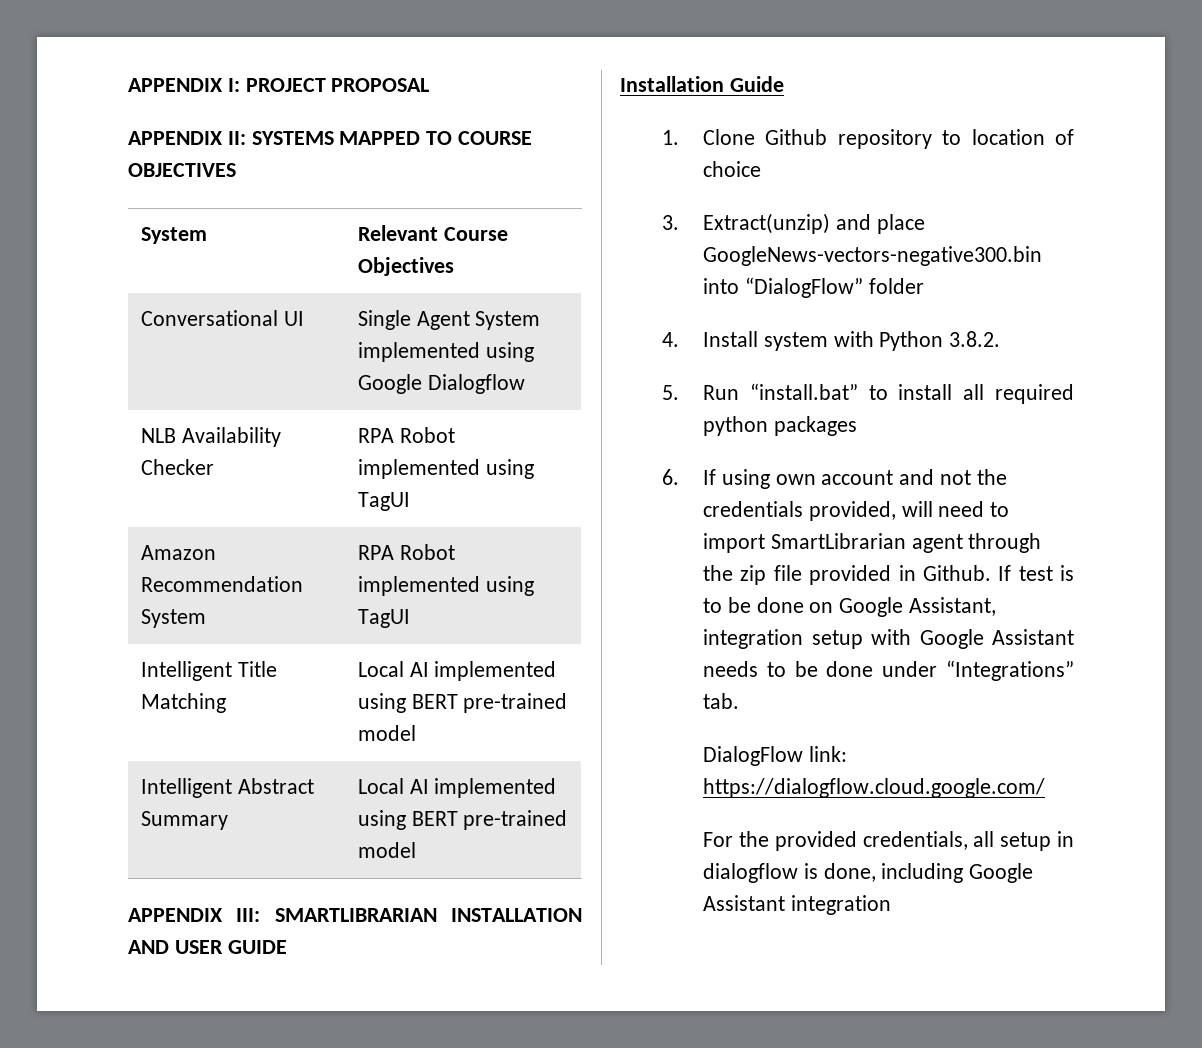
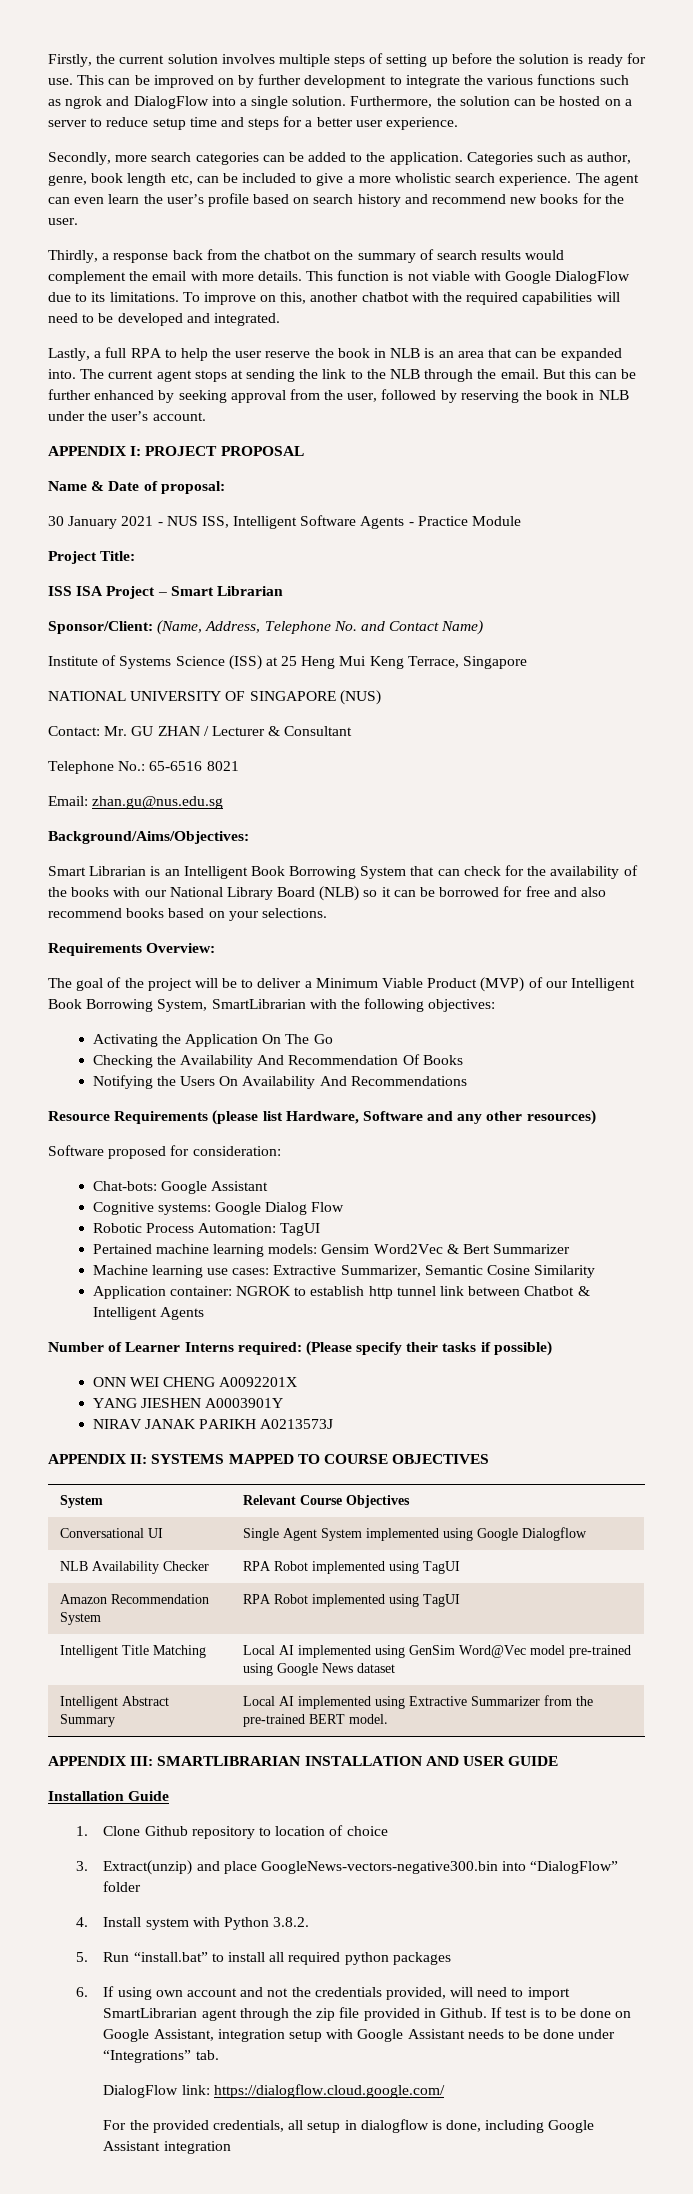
[128,78,430,92] APPENDIX I: PROJECT PROPOSAL -> [48,53,646,67] [48,74,629,88] [48,96,632,109] [48,116,459,130] [48,152,632,165] [48,173,639,186] [48,193,624,207] [48,218,78,225] [48,249,565,263] [48,270,631,284] [48,292,620,305] [48,313,280,326] [48,347,622,361] [48,369,637,382] [48,389,629,403] [48,411,206,421] [48,446,304,456] [48,481,225,494] [48,515,522,529] [48,551,136,564] [48,586,283,599] [48,620,484,635] [48,655,528,670] [48,690,381,705] [48,726,353,736] [48,761,239,774] [48,796,224,809] [48,831,249,844] [48,865,638,879] [48,886,606,901] [48,908,327,921] [48,943,216,956] [48,977,635,992] [48,998,496,1012] [92,1034,333,1047] [92,1054,463,1068] [92,1075,467,1089] [48,1110,596,1125] [48,1145,281,1159] [92,1181,269,1194] [92,1202,345,1215] [92,1223,321,1236] [92,1244,571,1257] [92,1265,596,1278] [92,1286,590,1299] [92,1307,204,1320] [48,1341,552,1356] [92,1377,298,1387] [92,1398,284,1408] [92,1419,334,1429] Firstly, the current solution involves multiple steps of setting up before the solution is ready for use. This can be improved on by further development to integrate the various functions such as ngrok and DialogFlow into a single solution. Furthermore, the solution can be hosted on a server to reduce setup time and steps for a better user experience. // Secondly, more search categories can be added to the application. Categories such as author, genre, book length etc, can be included to give a more wholistic search experience. The agent can even learn the user’s profile based on search history and recommend new books for the user. // Thirdly, a response back from the chatbot on the summary of search results would complement the email with more details. This function is not viable with Google DialogFlow due to its limitations. To improve on this, another chatbot with the required capabilities will need to be developed and integrated. // Lastly, a full RPA to help the user reserve the book in NLB is an area that can be expanded into. The current agent stops at sending the link to the NLB through the email. But this can be further enhanced by seeking approval from the user, followed by reserving the book in NLB under the user’s account. // APPENDIX I: PROJECT PROPOSAL // Name & Date of proposal: // 30 January 2021 - NUS ISS, Intelligent Software Agents - Practice Module // Project Title: // ISS ISA Project – Smart Librarian // Sponsor/Client: (Name, Address, Telephone No. and Contact Name) // Institute of Systems Science (ISS) at 25 Heng Mui Keng Terrace, Singapore // NATIONAL UNIVERSITY OF SINGAPORE (NUS) // Contact: Mr. GU ZHAN / Lecturer & Consultant // Telephone No.: 65-6516 8021 // Email: zhan.gu@nus.edu.sg // Background/Aims/Objectives: // Smart Librarian is an Intelligent Book Borrowing System that can check for the availability of the books with our National Library Board (NLB) so it can be borrowed for free and also recommend books based on your selections. // Requirements Overview: // The goal of the project will be to deliver a Minimum Viable Product (MVP) of our Intelligent Book Borrowing System, SmartLibrarian with the following objectives: // Activating the Application On The Go // Checking the Availability And Recommendation Of Books // Notifying the Users On Availability And Recommendations // Resource Requirements (please list Hardware, Software and any other resources) // Software proposed for consideration: // Chat-bots: Google Assistant // Cognitive systems: Google Dialog Flow // Robotic Process Automation: TagUI // Pertained machine learning models: Gensim Word2Vec & Bert Summarizer // Machine learning use cases: Extractive Summarizer, Semantic Cosine Similarity // Application container: NGROK to establish http tunnel link between Chatbot & Intelligent Agents // Number of Learner Interns required: (Please specify their tasks if possible) // ONN WEI CHENG A0092201X // YANG JIESHEN A0003901Y // NIRAV JANAK PARIKH A0213573J
[411,693,568,713] [357,725,416,741] BERT pre-trained model -> [408,1645,631,1658] [242,1663,395,1676] GenSim Word@Vec model pre-trained using Google News dataset
[411,810,568,830] [357,842,416,858] BERT pre-trained model -> [408,1695,593,1706] [242,1714,388,1727] Extractive Summarizer from the pre-trained BERT model.

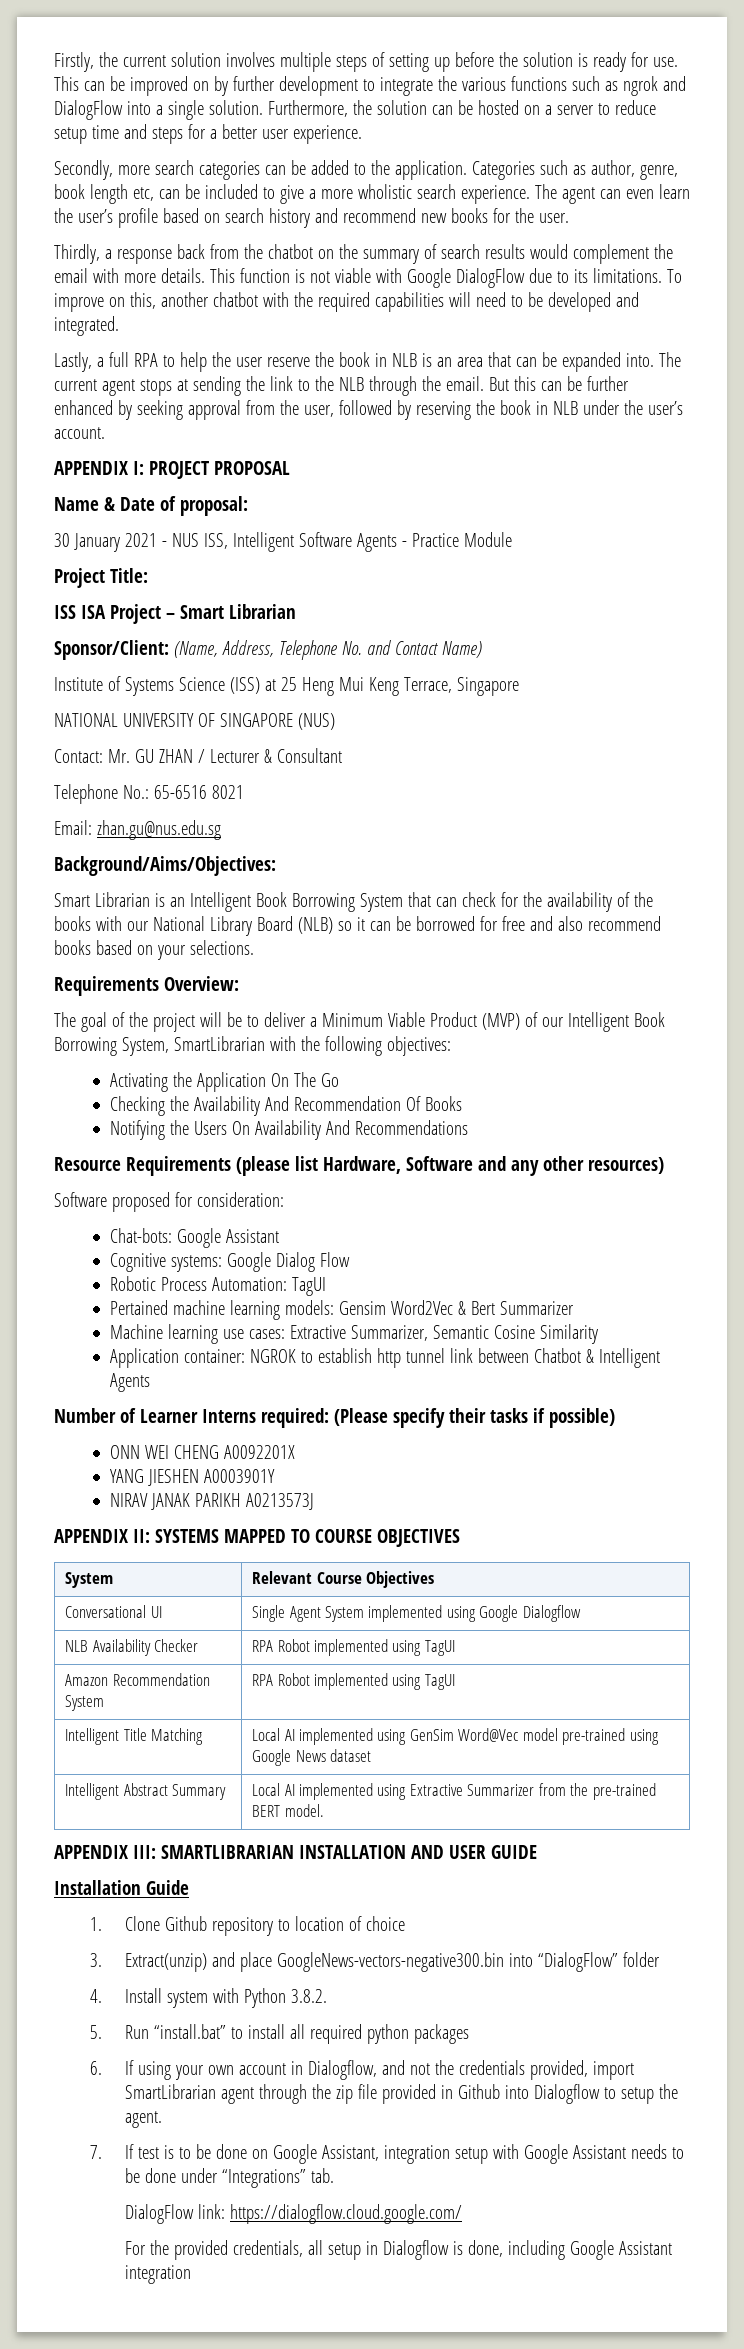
(152, 1993) none -> [175,2065,205,2080] your
(237, 1992) none -> [291,2060,378,2080] in Dialogflow,
[450,1987,524,1997] will need to -> (589, 2070) none
[439,2008,487,2018] Github. -> [458,2084,679,2104] [125,2111,163,2128] [89,2145,102,2159] Github into Dialogflow to setup the agent. // 7.
[360,2119,429,2133] dialogflow -> [383,2240,450,2260] Dialogflow

